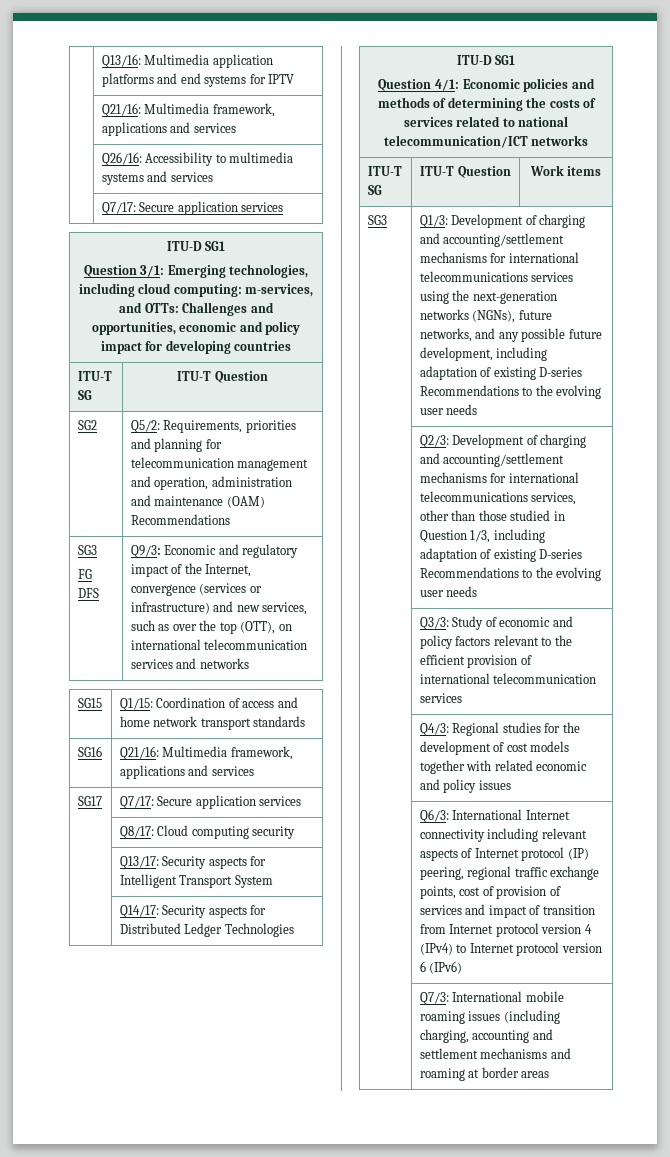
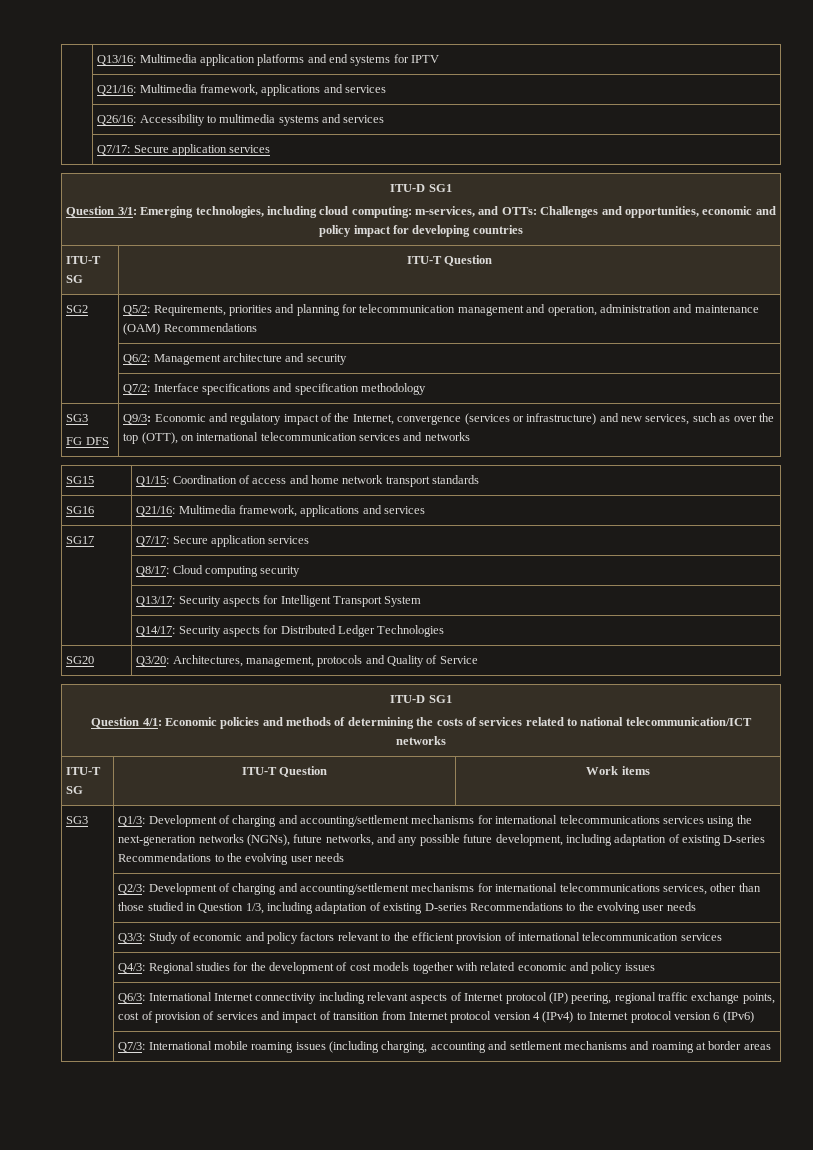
(230, 519) none -> [123,353,347,365] [123,383,427,395] // | Q6/2: Management architecture and security // | Q7/2: Interface specifications and specification methodology
(294, 930) none -> [66,656,95,664] [136,655,478,667] // SG20 | Q3/20: Architectures, management, protocols and Quality of Service

